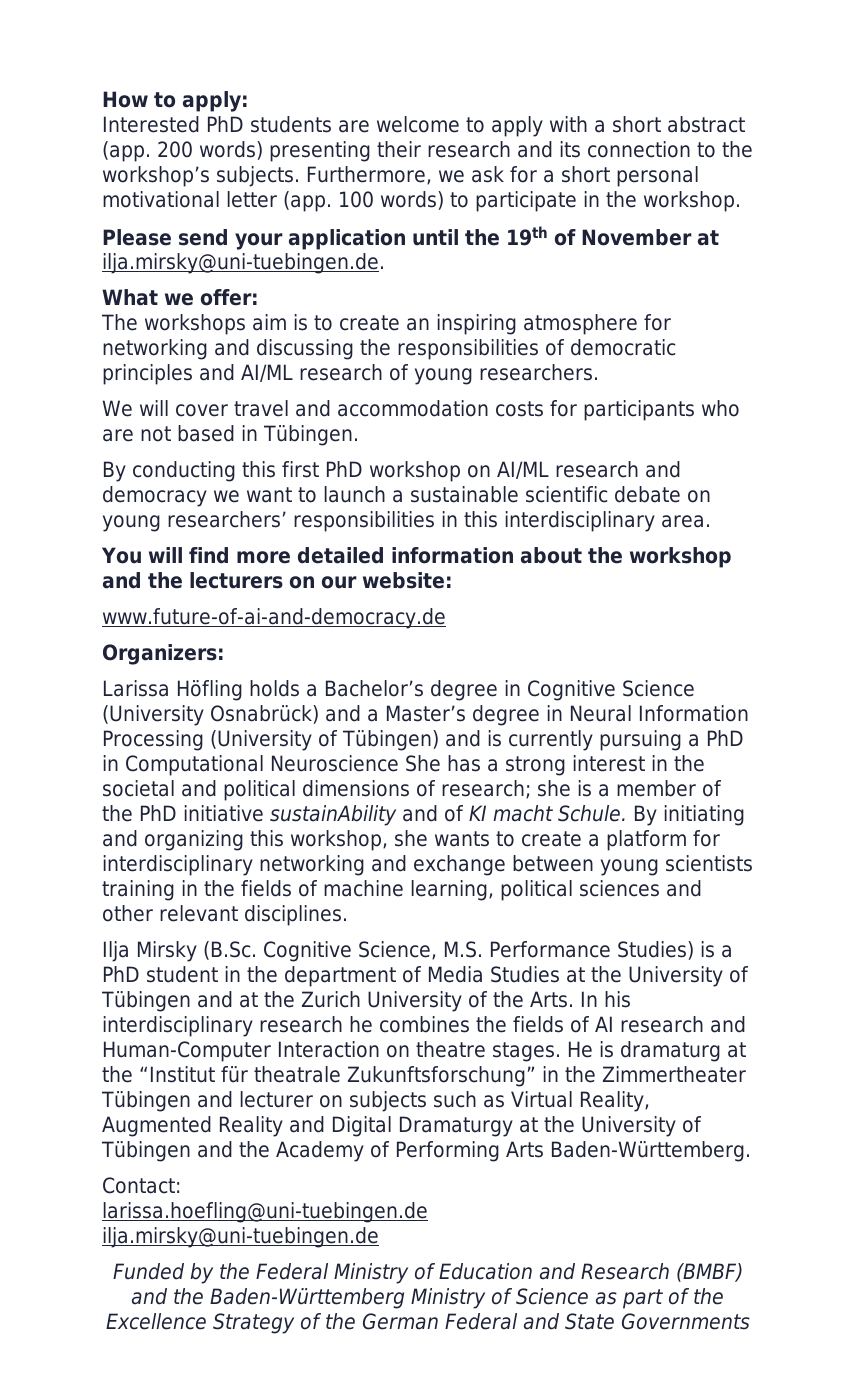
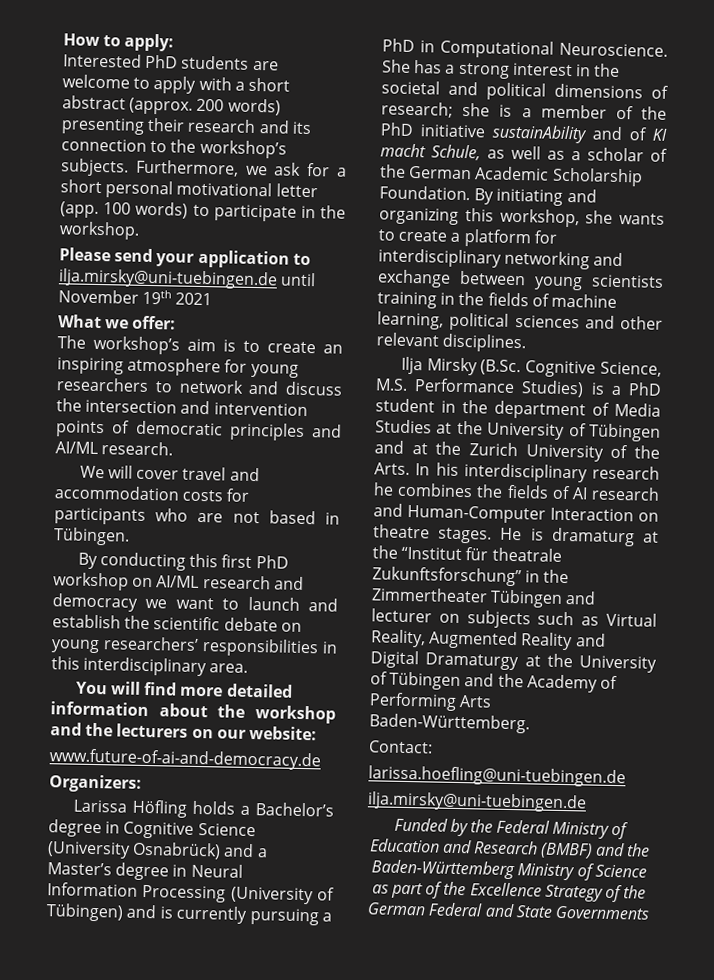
[102,141,151,162] (app. -> [129,97,194,115] (approx.
[412,226,719,246] [102,253,385,274] until the 19th of November at ilja.mirsky@uni-tuebingen.de. -> [292,253,311,266] [58,268,317,290] [58,289,213,306] to ilja.mirsky@uni-tuebingen.de until November 19th 2021
[144,314,246,335] workshops -> [93,335,180,355] workshop’s
[102,339,539,360] networking and discussing the responsibilities -> [250,363,299,378] [56,377,343,396] [56,398,308,417] [55,420,105,438] young researchers to network and discuss the intersection and intervention points
[299,364,599,385] research of young researchers. -> [101,441,174,456] research.
[392,486,519,503] a sustainable -> [308,598,338,612] [52,614,151,630] and establish the
[270,755,399,772] Neuroscience -> [559,42,668,57] Neuroscience.
[558,805,627,822] Schule. -> [431,144,668,162] [380,164,643,187] [379,185,471,201] Schule, as well as a scholar of the German Academic Scholarship Foundation.

